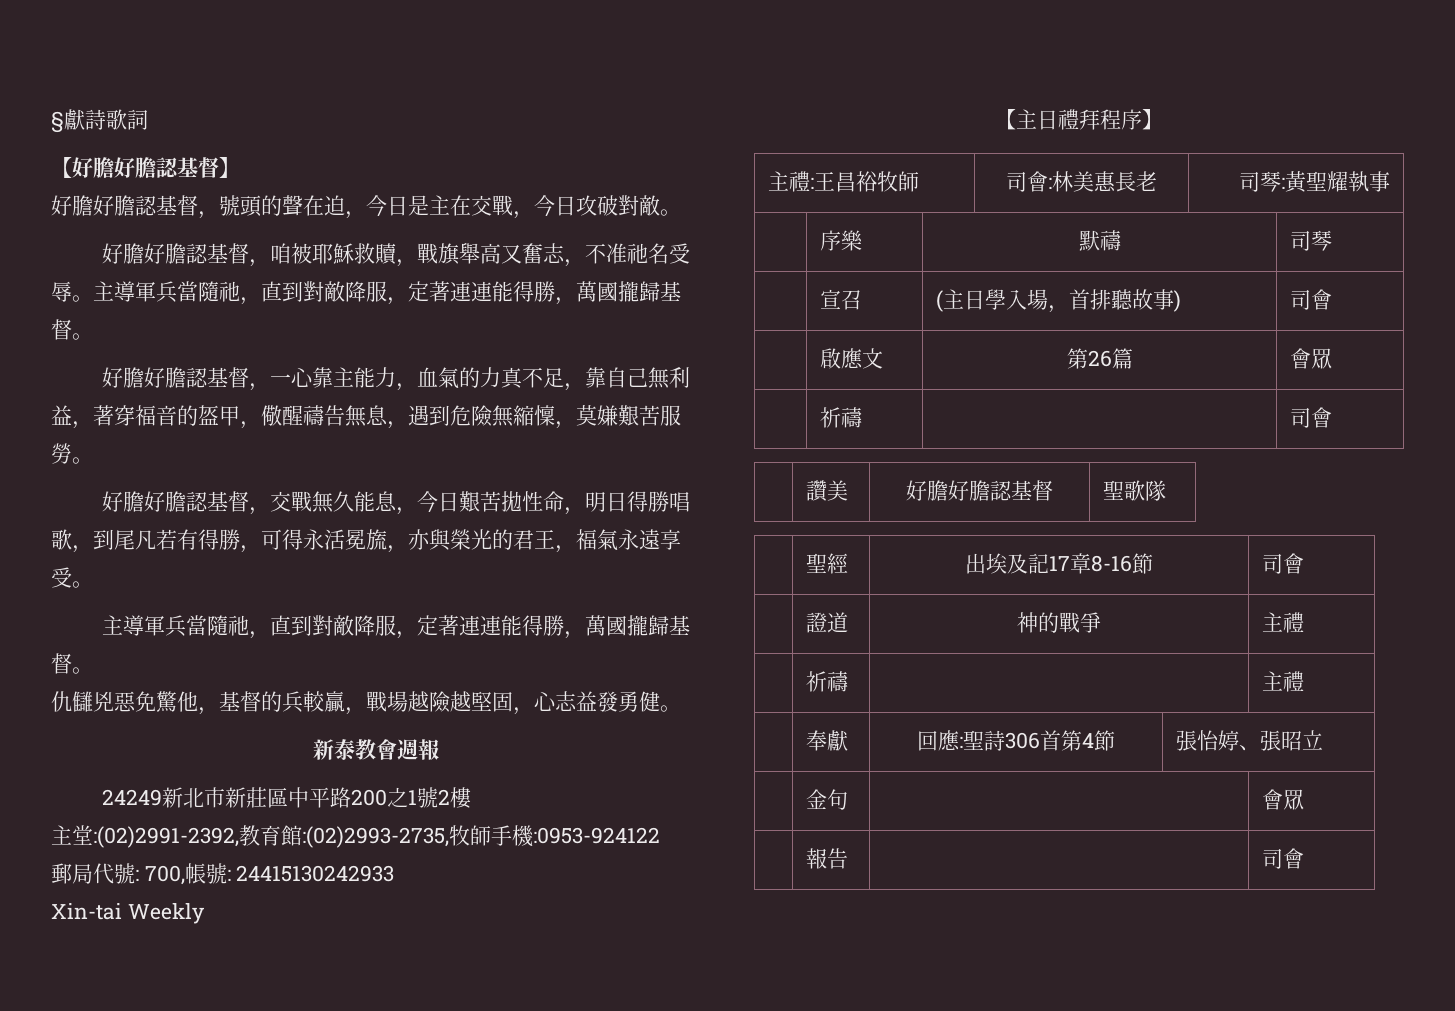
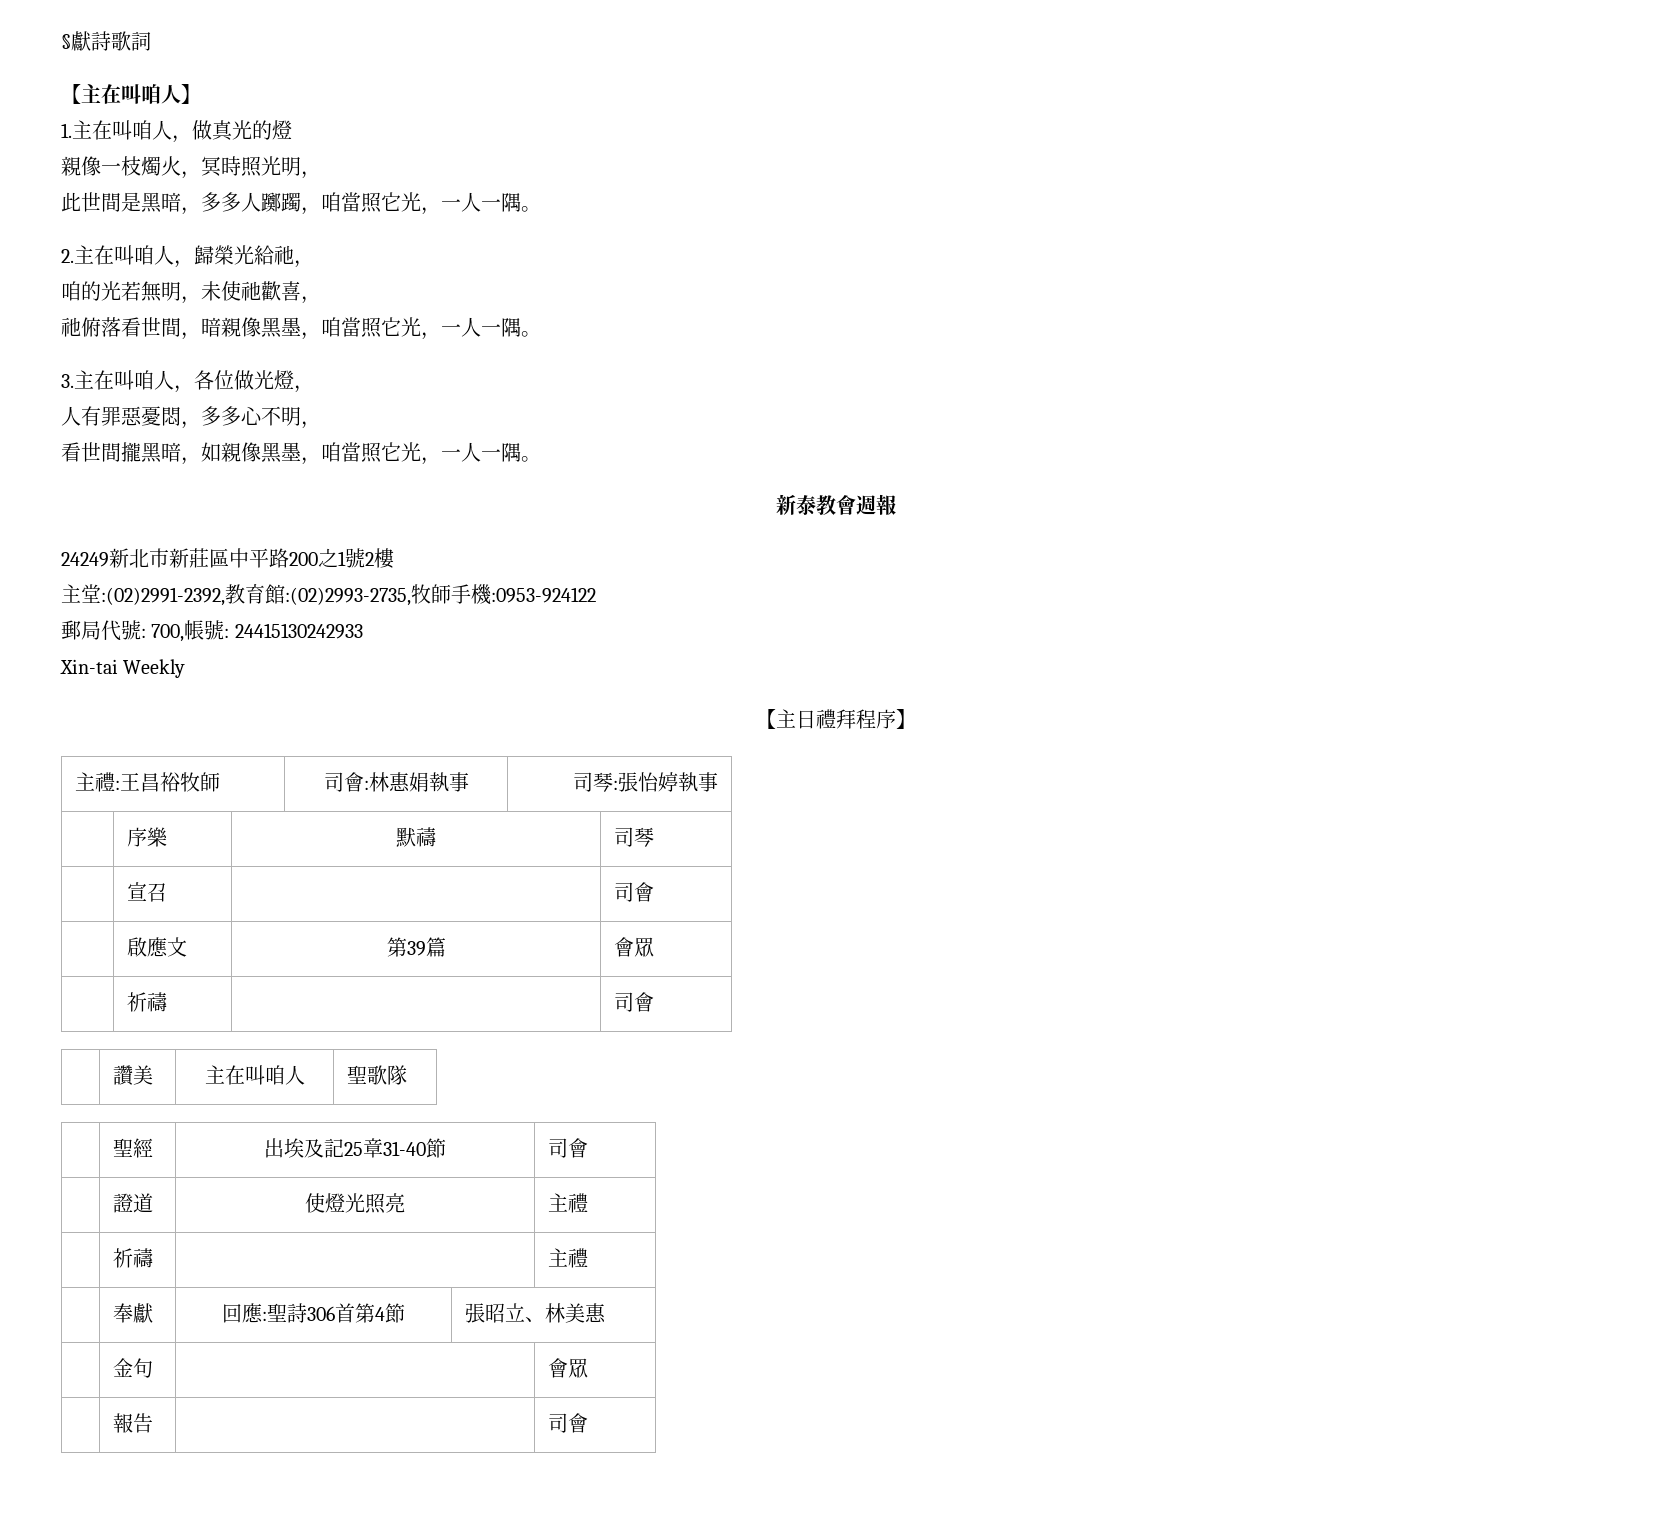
[72,157,240,178] [51,195,681,219] [102,242,691,267] [51,281,681,305] [51,319,93,340] [102,367,691,391] [51,405,681,429] [51,443,93,464] [102,491,691,515] [51,529,681,553] [51,567,93,588] [102,615,691,639] [51,653,93,674] [51,691,660,715] 好膽好膽認基督】 // 好膽好膽認基督，號頭的聲在迫，今日是主在交戰，今日攻破對敵。 // 好膽好膽認基督，咱被耶穌救贖，戰旗舉高又奮志，不准祂名受辱。主導軍兵當隨祂，直到對敵降服，定著連連能得勝，萬國攏歸基督。 // 好膽好膽認基督，一心靠主能力，血氣的力真不足，靠自己無利益，著穿福音的盔甲，儆醒禱告無息，遇到危險無縮懍，莫嫌艱苦服勞。 // 好膽好膽認基督，交戰無久能息，今日艱苦拋性命，明日得勝唱歌，到尾凡若有得勝，可得永活冕旒，亦與榮光的君王，福氣永遠享受。 // 主導軍兵當隨祂，直到對敵降服，定著連連能得勝，萬國攏歸基督。 // 仇讎兇惡免驚他，基督的兵較贏，戰場越險越堅固，心志益發勇健 -> [81,84,201,104] [61,120,292,143] [61,156,321,179] [61,192,541,215] [61,245,314,268] [61,281,321,304] [61,317,541,340] [61,370,314,393] [61,406,321,429] [61,442,521,465] 主在叫咱人】 // 1.主在叫咱人，做真光的燈 // 親像一枝燭火，冥時照光明， // 此世間是黑暗，多多人躑躅，咱當照它光，一人一隅。 // 2.主在叫咱人，歸榮光給祂， // 咱的光若無明，未使祂歡喜， // 祂俯落看世間，暗親像黑墨，咱當照它光，一人一隅。 // 3.主在叫咱人，各位做光燈， // 人有罪惡憂悶，多多心不明， // 看世間攏黑暗，如親像黑墨，咱當照它光，一人一隅
[1073,171,1157,192] 美惠長老 -> [388,772,469,792] 惠娟執事
[1285,171,1349,193] 黃聖耀 -> [617,772,678,792] 張怡婷
[935,289,1181,313] (主日學入場，首排聽故事) -> (168, 892) none
[1087,350,1112,367] 26 -> [406,941,426,956] 39
[906,480,1053,501] 好膽好膽認基督 -> [204,1065,305,1085] 主在叫咱人
[1049,553,1132,574] 17章8-16 -> [344,1138,426,1158] 25章31-40
[1017,612,1101,633] 神的戰爭 -> [305,1193,405,1214] 使燈光照亮
[1196,730,1281,751] 怡婷、張 -> (486, 1313) none
(1323, 740) none -> [525,1303,607,1323] 、林美惠

